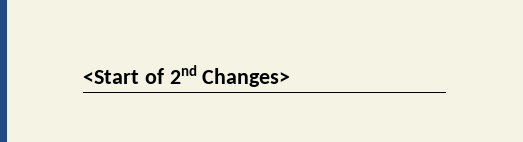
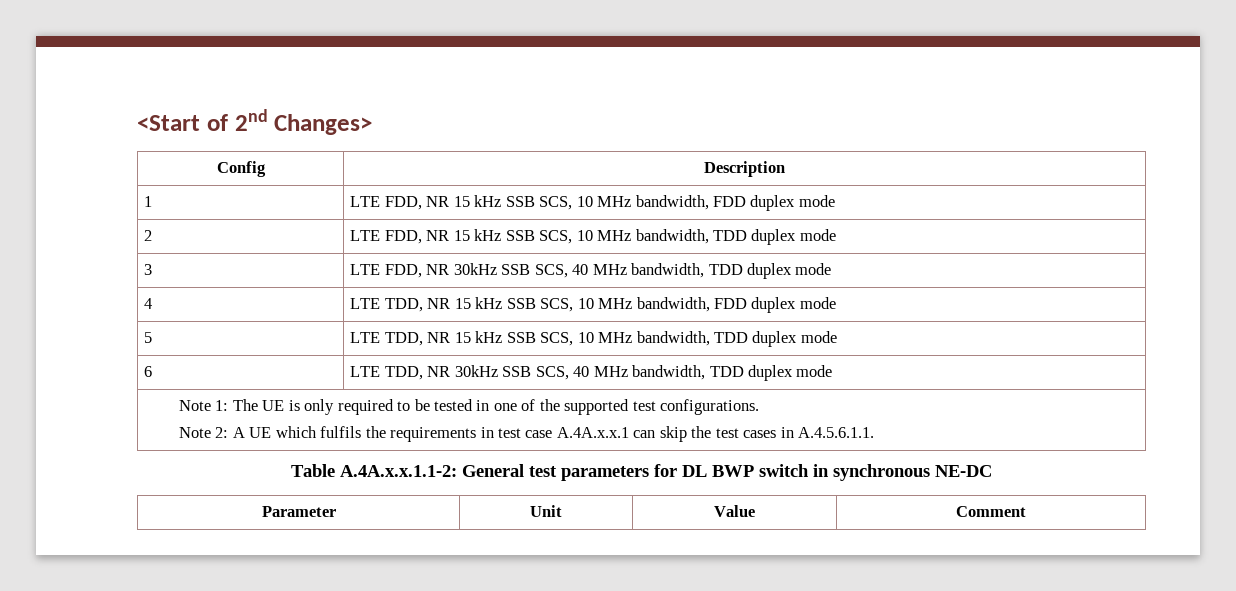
(291, 77) none -> [216,161,266,177] [704,161,785,177] [144,196,153,207] [350,195,835,211] [144,230,153,241] [350,229,836,245] [144,264,153,275] [350,263,832,279] [144,298,153,309] [350,297,836,313] [144,332,153,343] [350,331,837,347] [144,366,153,377] [350,365,833,381] [178,399,760,415] [178,426,875,442] [291,464,992,481] [261,506,336,517] [530,505,562,517] [714,505,755,517] [956,506,1026,517] // Config | Description // 1 | LTE FDD, NR 15 kHz SSB SCS, 10 MHz bandwidth, FDD duplex mode // 2 | LTE FDD, NR 15 kHz SSB SCS, 10 MHz bandwidth, TDD duplex mode // 3 | LTE FDD, NR 30kHz SSB SCS, 40 MHz bandwidth, TDD duplex mode // 4 | LTE TDD, NR 15 kHz SSB SCS, 10 MHz bandwidth, FDD duplex mode // 5 | LTE TDD, NR 15 kHz SSB SCS, 10 MHz bandwidth, TDD duplex mode // 6 | LTE TDD, NR 30kHz SSB SCS, 40 MHz bandwidth, TDD duplex mode // Note 1: The UE is only required to be tested in one of the supported test configurations. // Note 2: A UE which fulfils the requirements in test case A.4A.x.x.1 can skip the test cases in A.4.5.6.1.1. // Table A.4A.x.x.1.1-2: General test parameters for DL BWP switch in synchronous NE-DC // Parameter | Unit | Value | Comment

